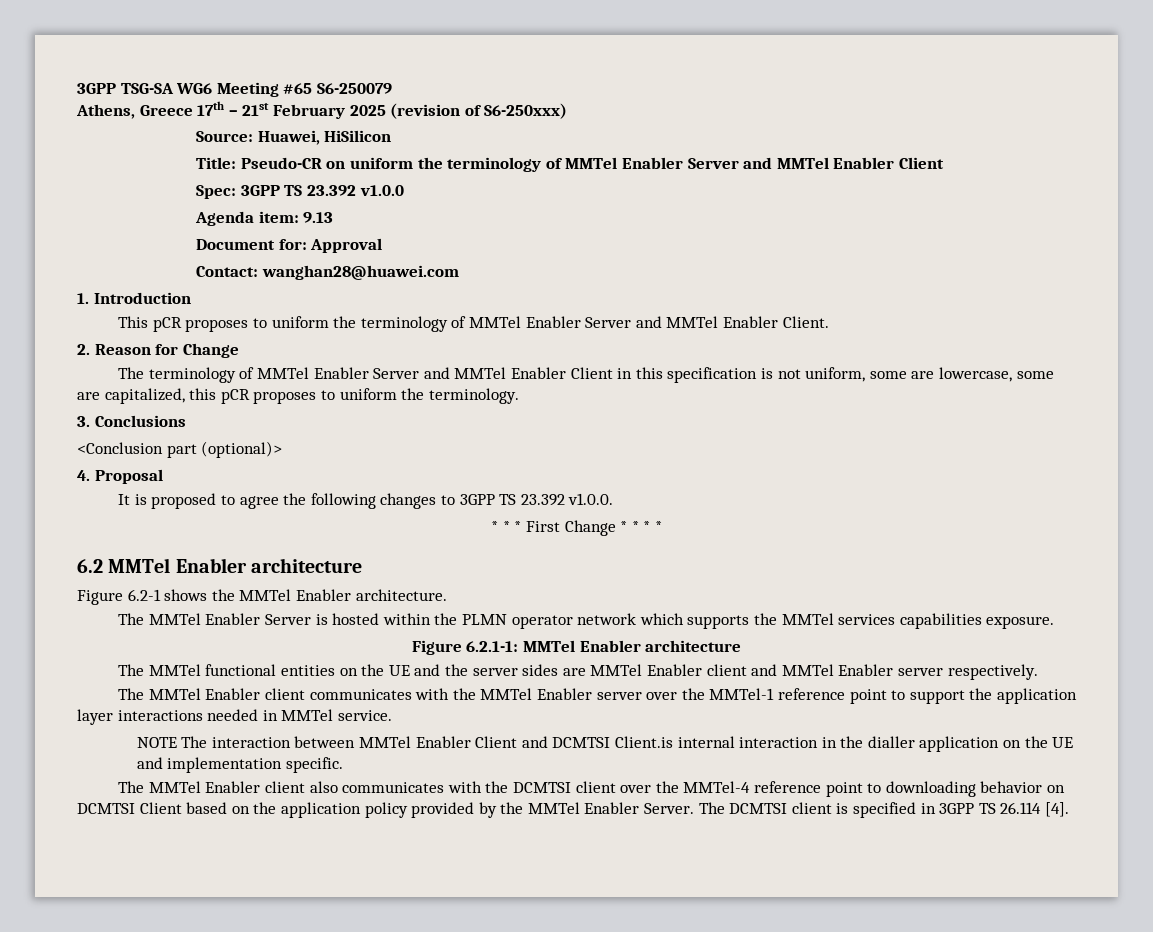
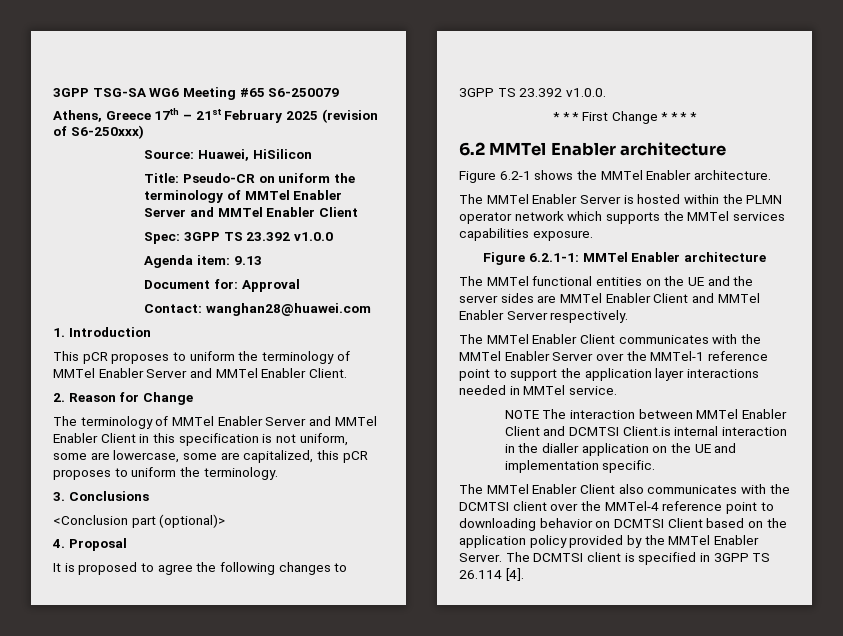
[706,664,943,676] client and MMTel Enabler server -> [653,293,760,303] [459,310,548,320] Client and MMTel Enabler Server
[265,688,306,700] client -> [579,334,615,344] Client
[596,692,642,700] server -> [552,352,594,361] Server
[265,781,306,793] client -> [579,484,615,494] Client

